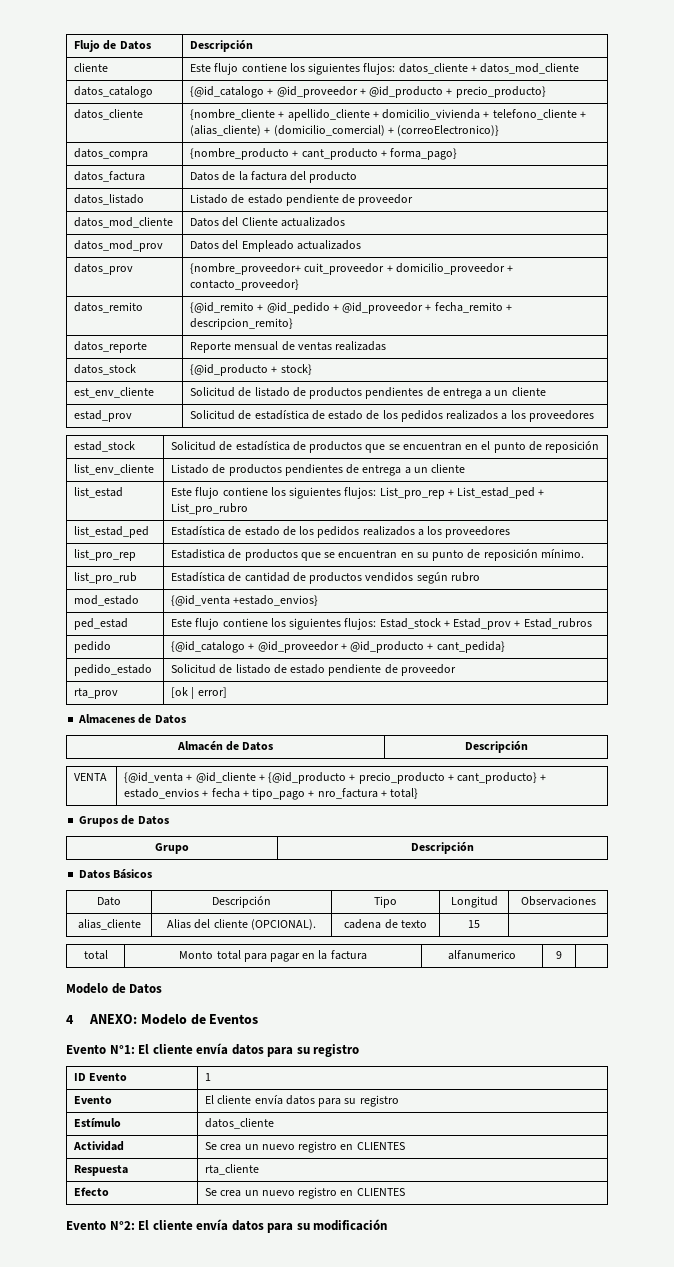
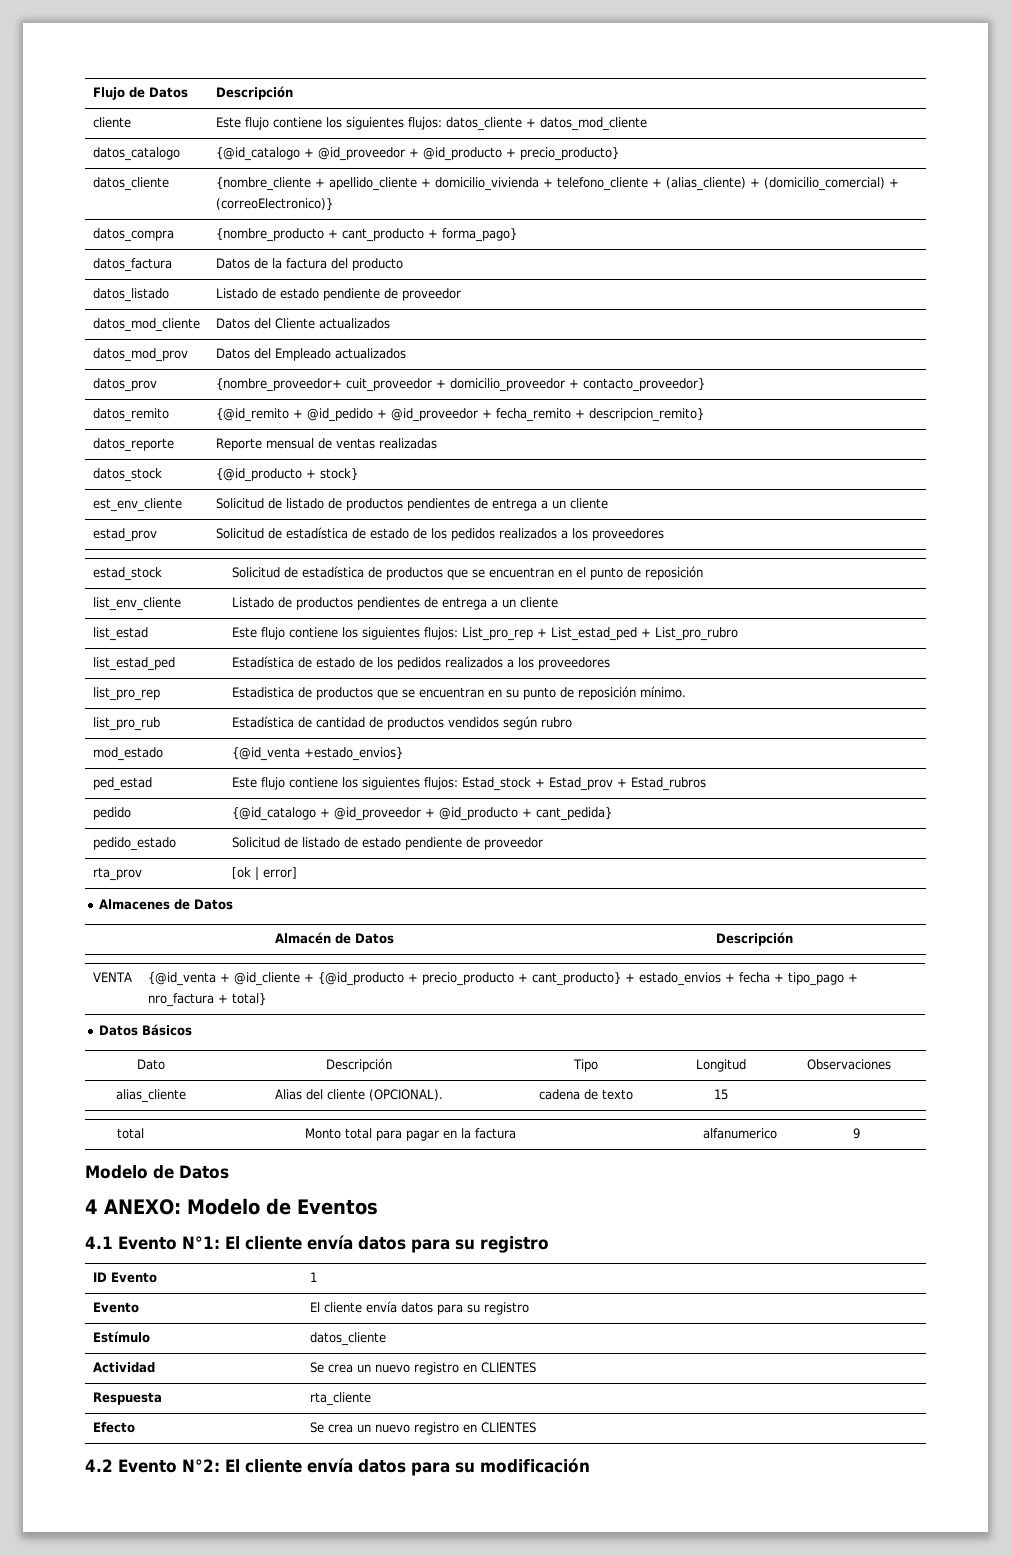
[79,815,169,827] [155,843,189,854] [411,842,474,854] // Grupos de Datos // Grupo | Descripción -> (266, 999) none
(259, 1019) none -> [85,1236,113,1249] 4.1
(405, 1192) none -> [85,1459,113,1472] 4.2

